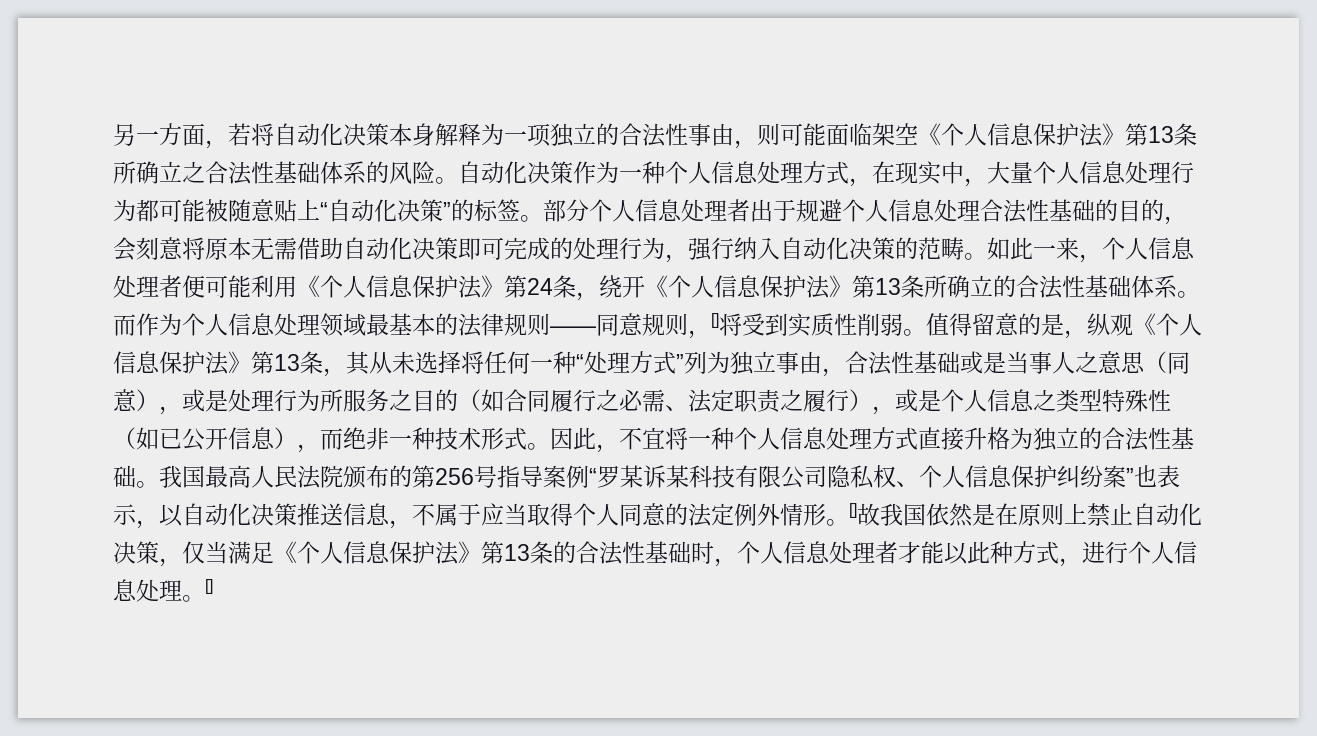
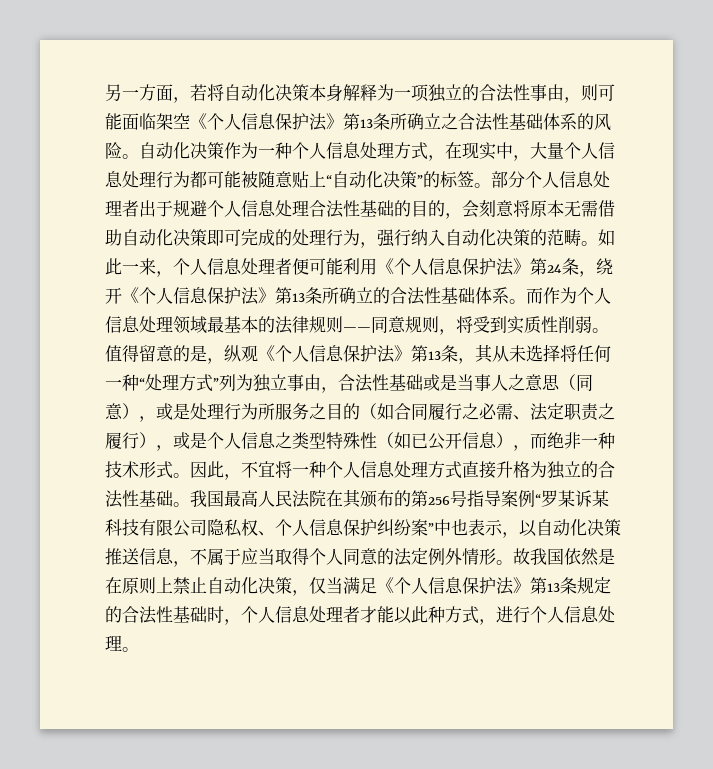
[711,313,719,328] [] -> (456, 332) none
(343, 476) none -> [326,489,361,508] 在其
(1134, 476) none -> [434,519,451,536] 中
[849,503,857,518] [] -> (513, 562) none
(553, 552) none -> [577,577,611,594] 规定
[205,579,213,594] [] -> (139, 649) none

